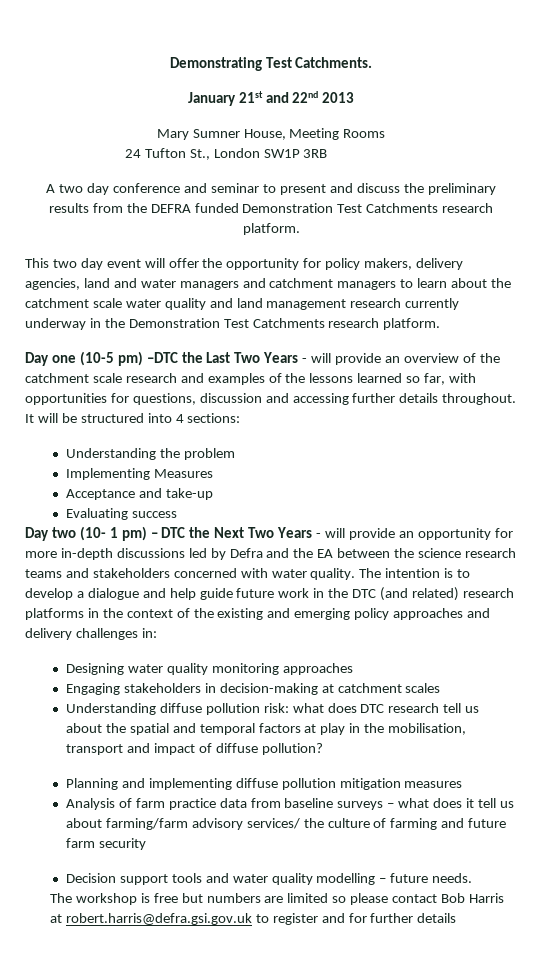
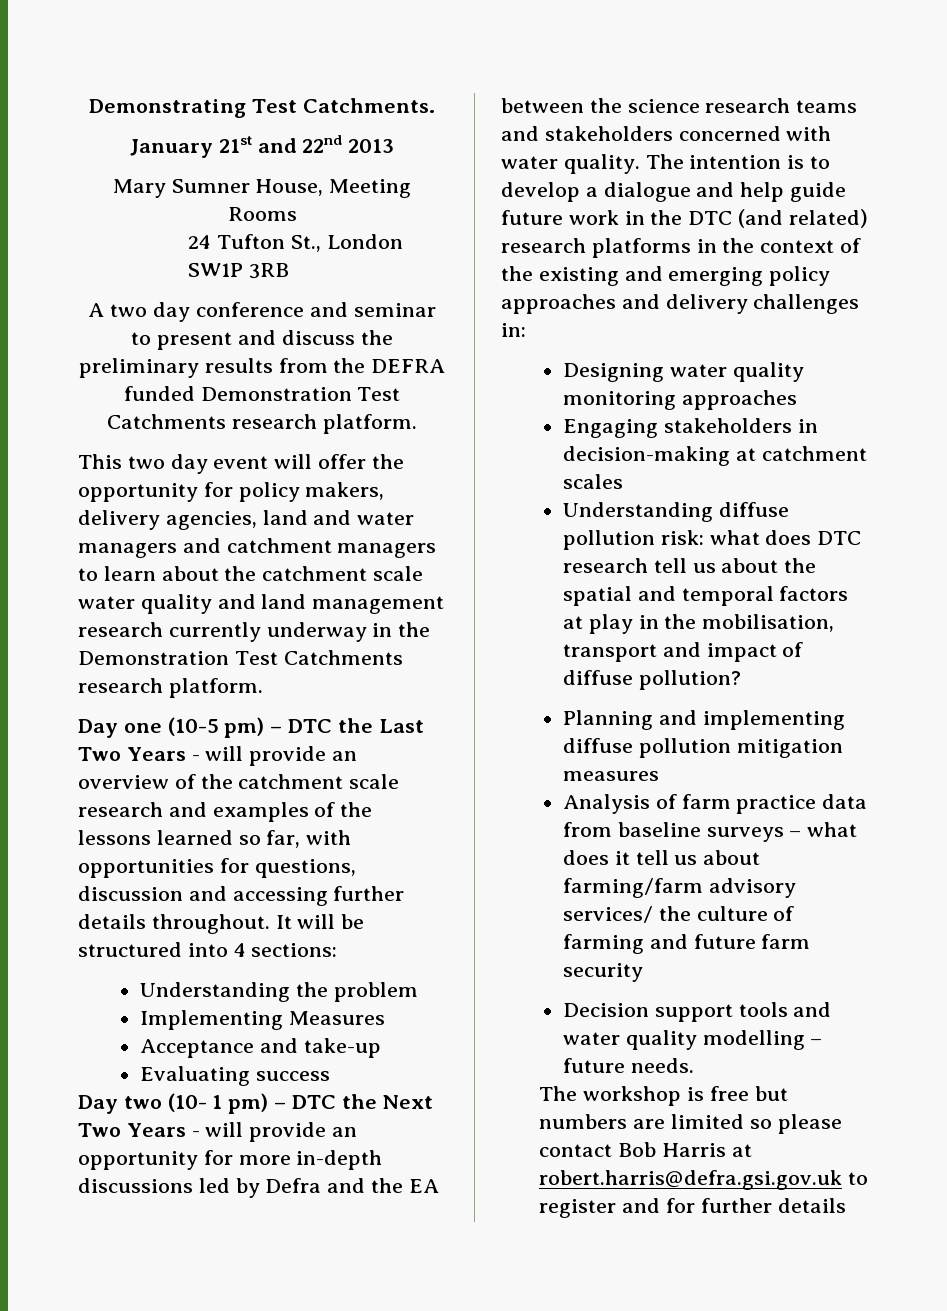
[146,352,178,363] –DTC -> [270,719,333,733] – DTC

